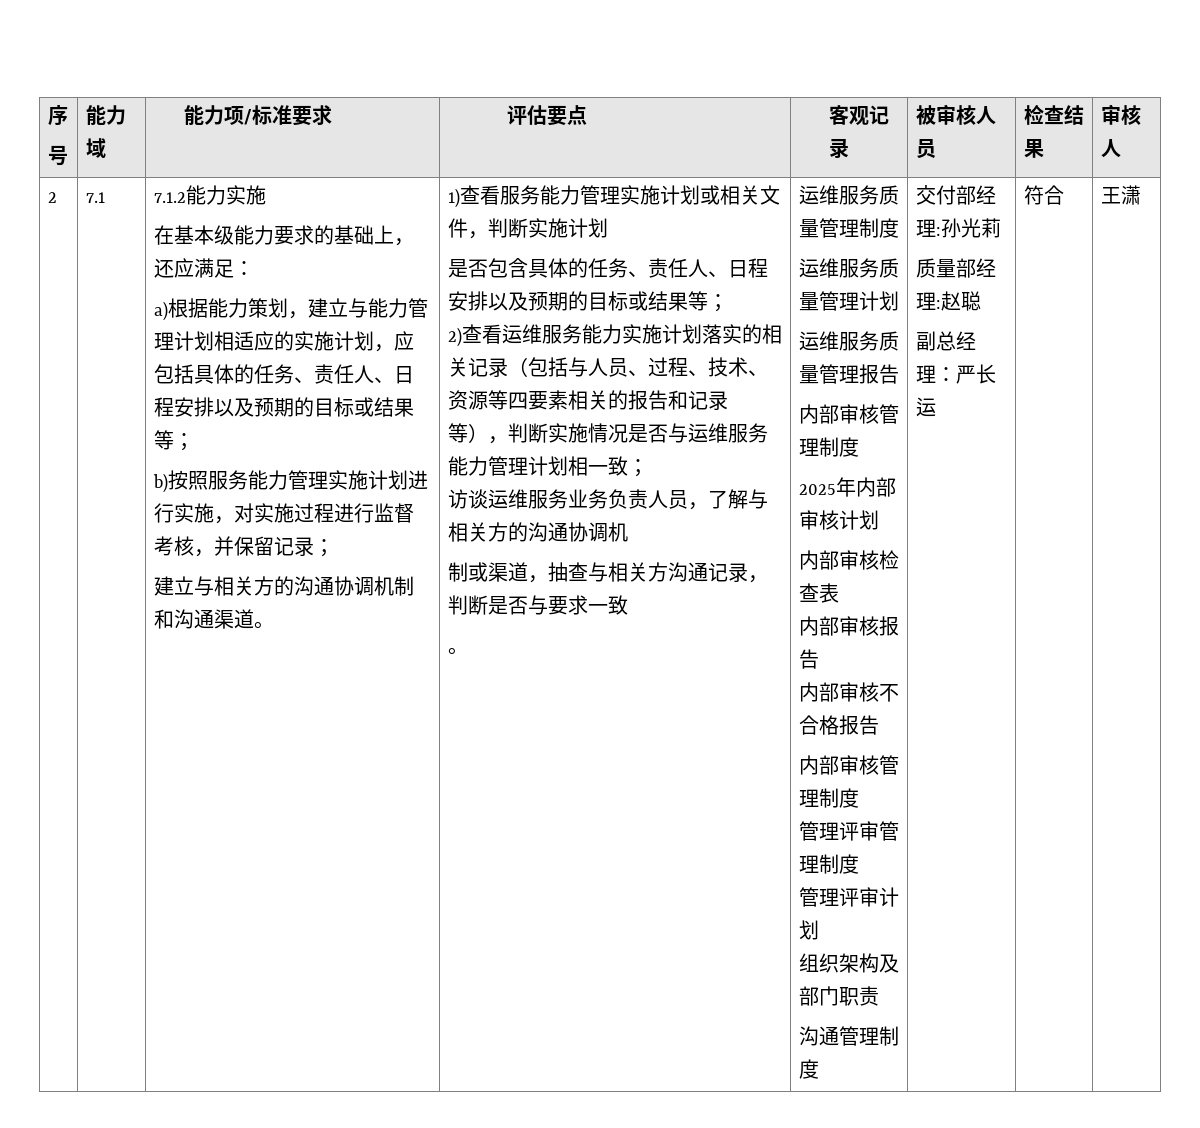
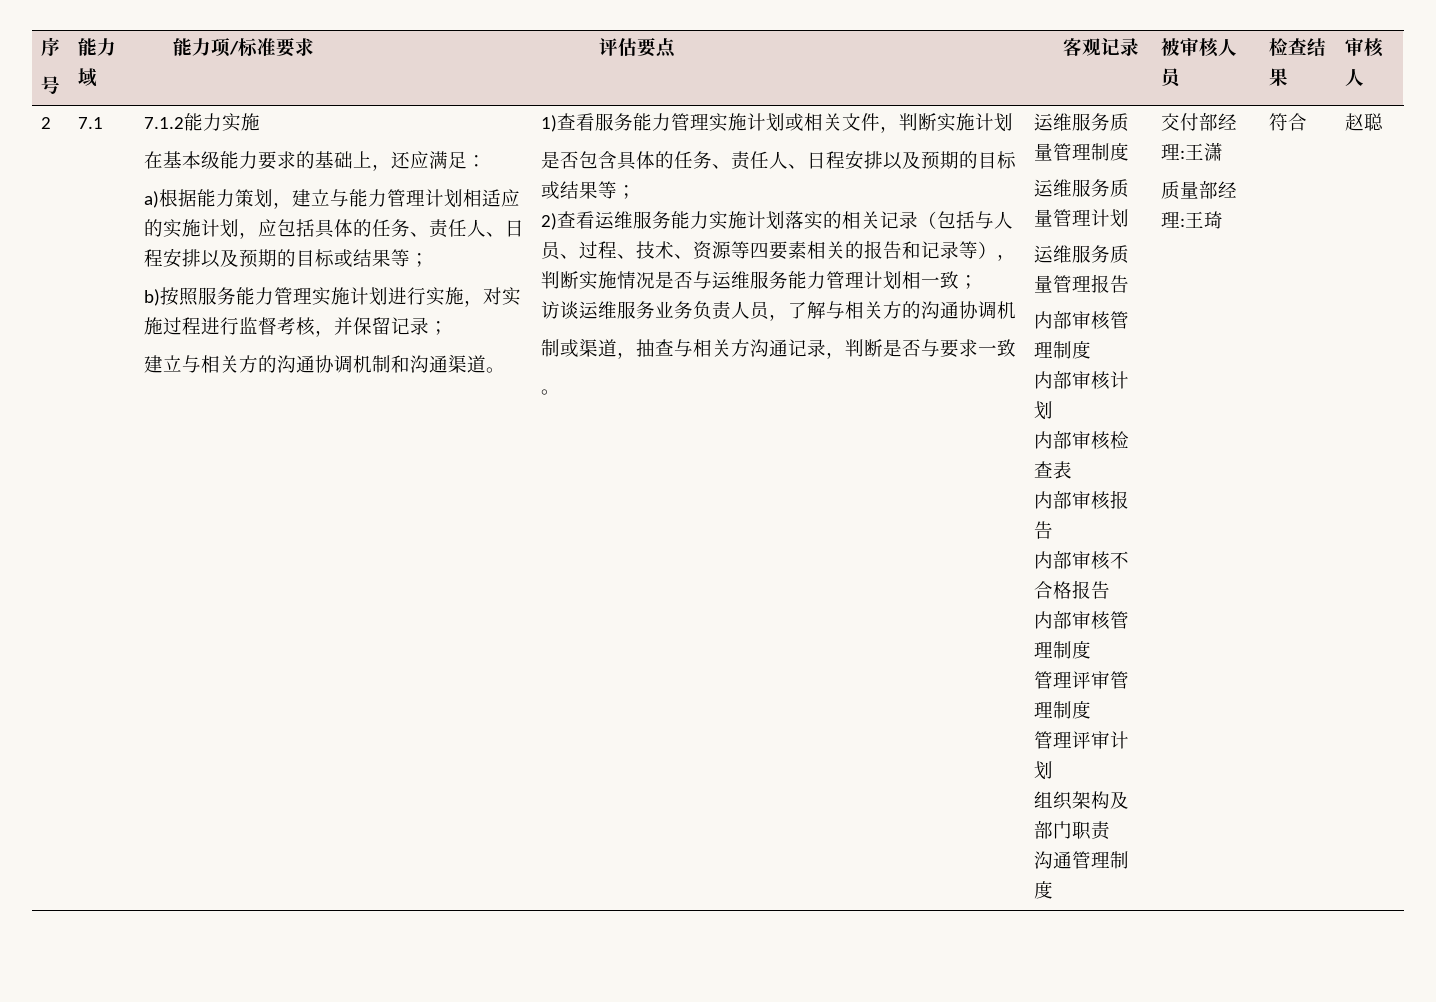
[798,477,856,497] 2025年 -> (1091, 350) none
[940,218,1001,238] 孙光莉 -> [1184,142,1223,161] 王潇
[940,291,981,311] [915,331,976,351] [915,364,996,384] [915,397,936,417] 赵聪 // 副总经理：严长运 -> [1184,211,1223,229] 王琦
[1100,185,1141,205] 王潇 -> [1344,113,1384,131] 赵聪

